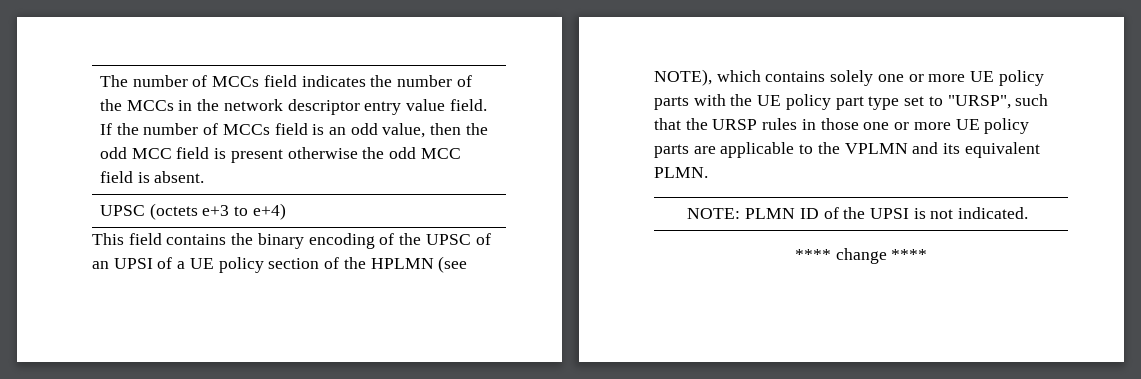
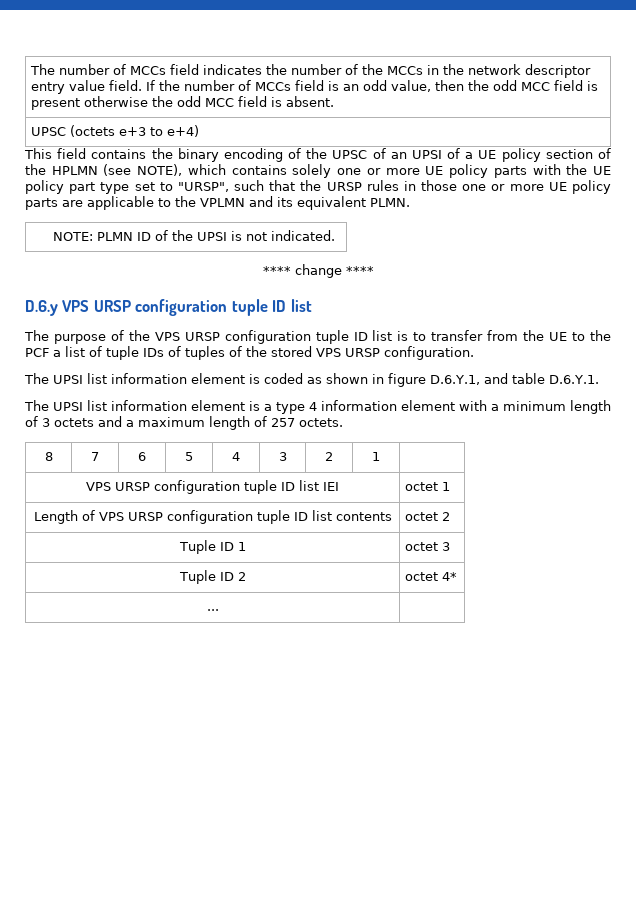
(928, 254) none -> [25,299,312,316] [24,330,612,344] [25,346,474,360] [24,373,599,387] [24,400,611,414] [25,416,343,430] [44,452,53,461] [91,452,99,461] [138,452,146,461] [185,452,193,461] [232,452,240,461] [278,452,287,461] [325,452,333,461] [372,452,380,461] [85,480,339,494] [404,482,450,491] [33,510,392,524] [404,512,450,521] [178,540,246,554] [404,542,450,551] [178,570,246,584] [404,572,457,581] [206,609,219,611] // D.6.y VPS URSP configuration tuple ID list // The purpose of the VPS URSP configuration tuple ID list is to transfer from the UE to the PCF a list of tuple IDs of tuples of the stored VPS URSP configuration. // The UPSI list information element is coded as shown in figure D.6.Y.1, and table D.6.Y.1. // The UPSI list information element is a type 4 information element with a minimum length of 3 octets and a maximum length of 257 octets. // 8 | 7 | 6 | 5 | 4 | 3 | 2 | 1 | // VPS URSP configuration tuple ID list IEI | octet 1 // Length of VPS URSP configuration tuple ID list contents | octet 2 // Tuple ID 1 | octet 3 // Tuple ID 2 | octet 4* // ... |

